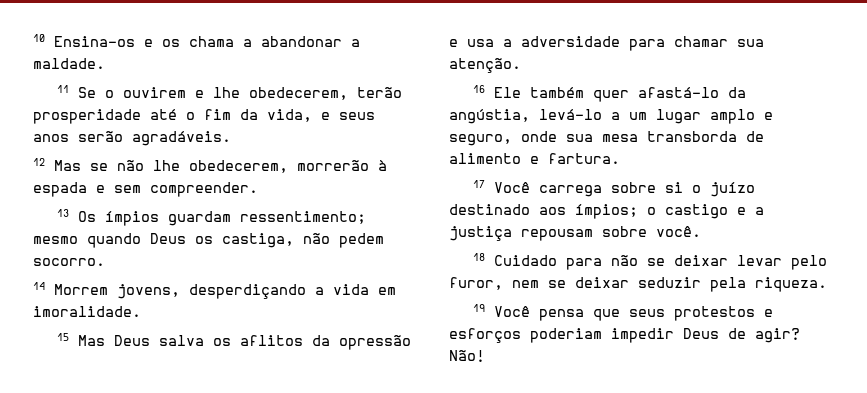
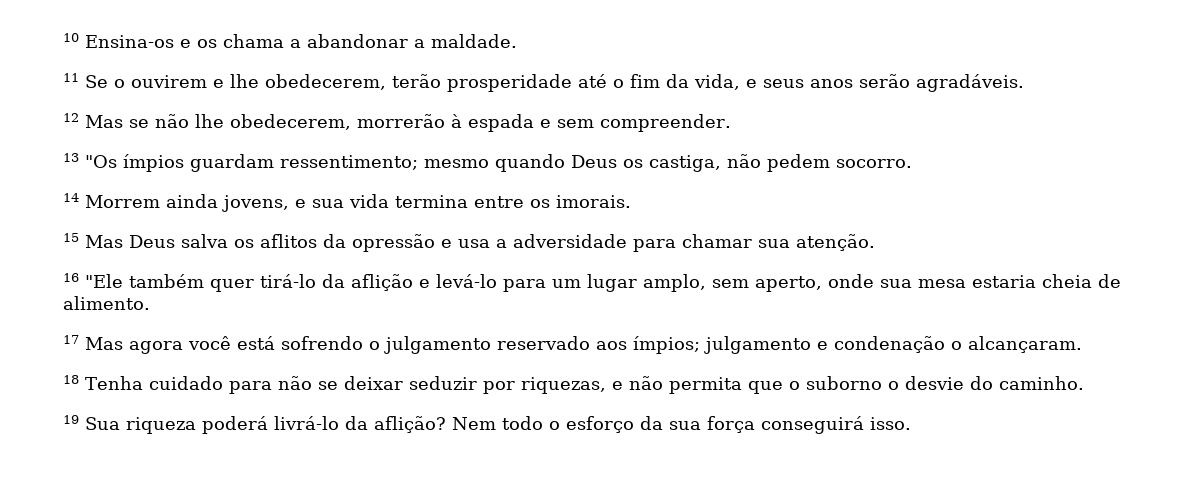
[78,211,97,222] Os -> [85,155,117,168] "Os
[117,284,396,299] [33,306,141,317] jovens, desperdiçando a vida em imoralidade. -> [166,194,631,212] ainda jovens, e sua vida termina entre os imorais.
[494,87,522,98] Ele -> [85,274,123,288] "Ele
[638,87,747,98] [449,109,773,124] [449,131,764,146] [449,153,620,164] [473,180,756,197] [449,204,764,219] [449,226,701,241] afastá-lo da angústia, levá-lo a um lugar amplo e seguro, onde sua mesa transborda de alimento e fartura. // 17 Você carrega sobre si o juízo destinado aos ímpios; o castigo e a justiça repousam sobre você. -> [260,274,1121,292] [63,296,150,310] [63,335,1082,354] tirá-lo da aflição e levá-lo para um lugar amplo, sem aperto, onde sua mesa estaria cheia de alimento. // 17 Mas agora você está sofrendo o julgamento reservado aos ímpios; julgamento e condenação o alcançaram.
[494,255,558,266] Cuidado -> [85,376,223,390] Tenha cuidado
[737,255,828,270] [449,277,827,292] [473,304,774,321] [449,328,800,343] [449,350,485,362] levar pelo furor, nem se deixar seduzir pela riqueza. // 19 Você pensa que seus protestos e esforços poderiam impedir Deus de agir? Não! -> [408,376,1084,394] [63,415,911,434] seduzir por riquezas, e não permita que o suborno o desvie do caminho. // 19 Sua riqueza poderá livrá-lo da aflição? Nem todo o esforço da sua força conseguirá isso.

